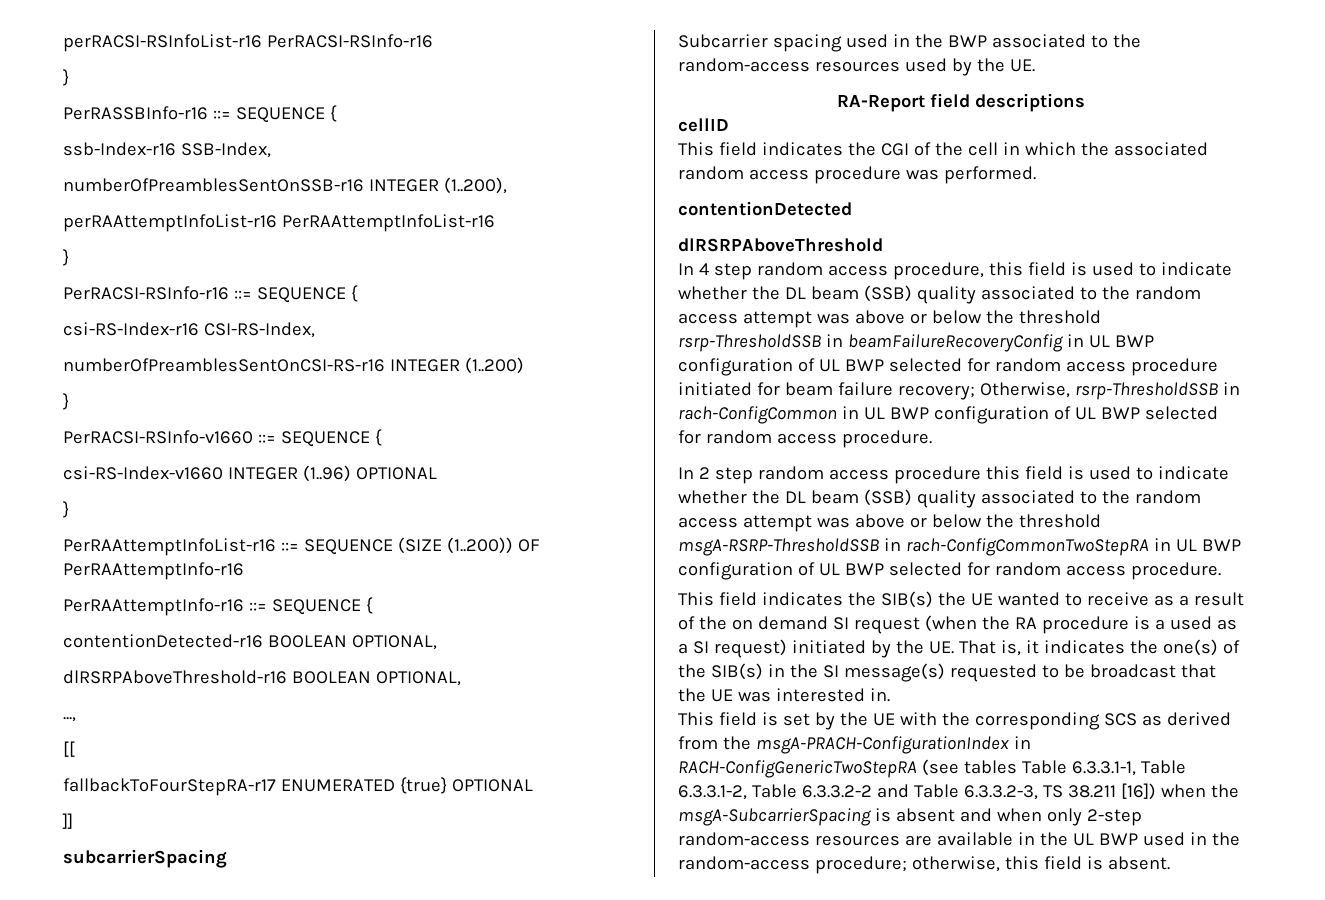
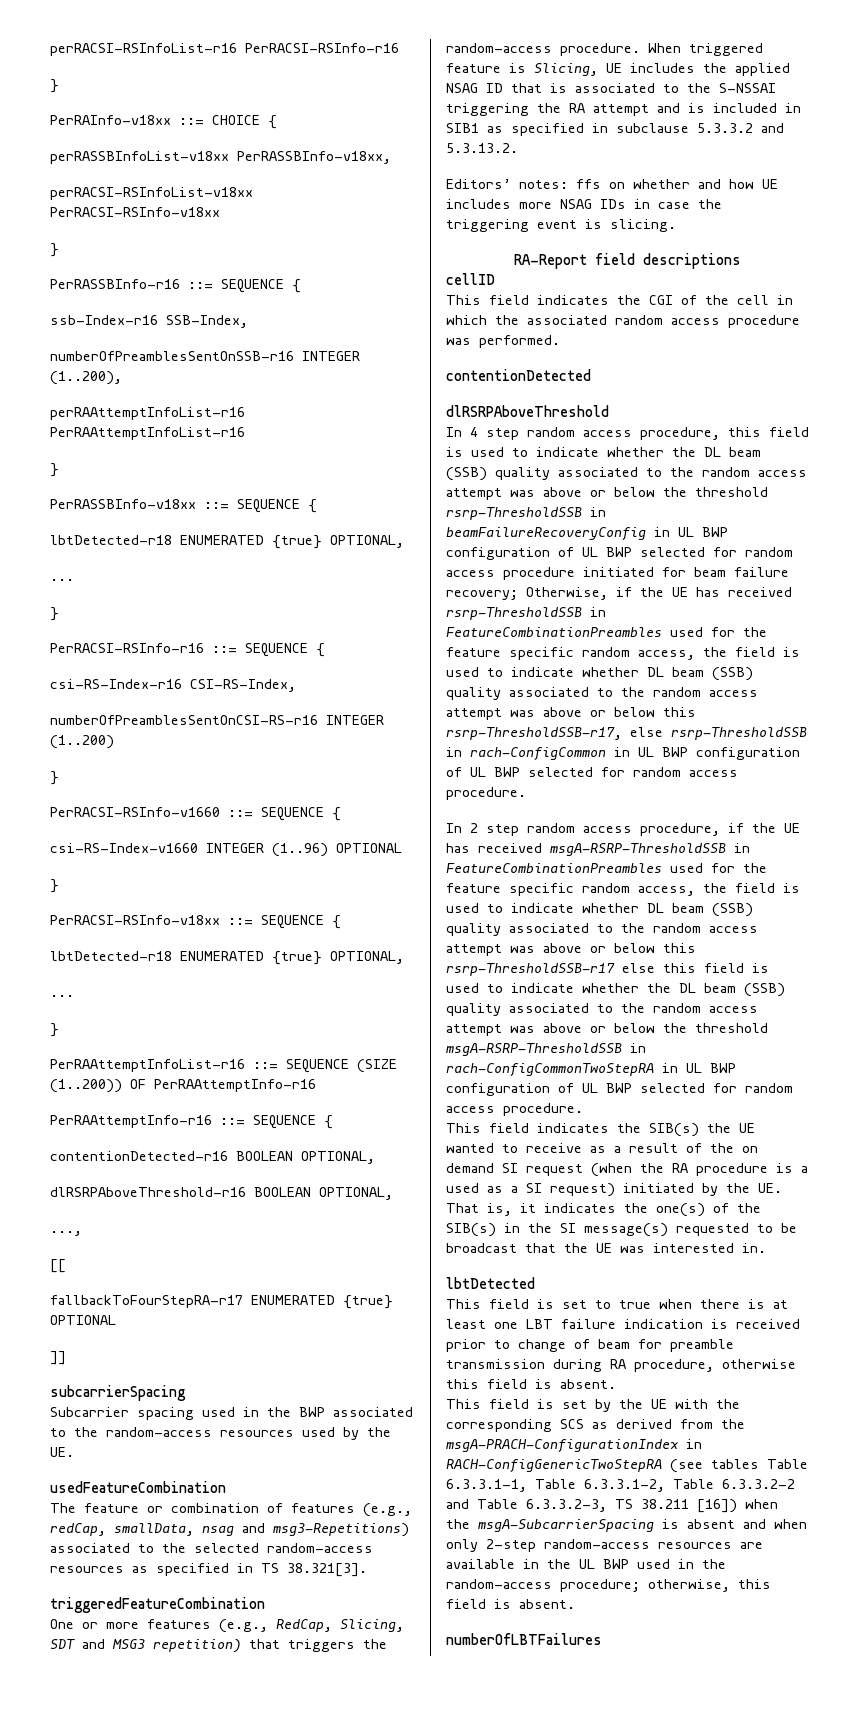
(69, 77) none -> [50,115,277,129] [50,151,391,164] [50,187,253,200] [50,207,220,217] [50,243,59,257] // PerRAInfo-v18xx ::= CHOICE { // perRASSBInfoList-v18xx PerRASSBInfo-v18xx, // perRACSI-RSInfoList-v18xx PerRACSI-RSInfo-v18xx // }
(69, 257) none -> [50,499,317,513] [50,535,404,549] [50,579,74,581] [50,607,59,621] // PerRASSBInfo-v18xx ::= SEQUENCE { // lbtDetected-r18 ENUMERATED {true} OPTIONAL, // ... // }
(69, 509) none -> [50,915,341,929] [50,951,404,965] [50,995,74,997] [50,1023,59,1037] // PerRACSI-RSInfo-v18xx ::= SEQUENCE { // lbtDetected-r18 ENUMERATED {true} OPTIONAL, // ... // }
(1035, 65) none -> [50,1481,226,1493] [50,1503,412,1517] [50,1523,409,1537] [50,1543,373,1553] [50,1563,367,1577] [50,1597,265,1613] [50,1619,404,1633] [50,1639,387,1653] [446,43,763,56] [446,63,790,76] [446,83,776,93] [446,103,801,116] [446,123,784,136] [446,143,518,153] [446,179,778,189] [446,199,722,209] [446,219,676,232] // usedFeatureCombination // The feature or combination of features (e.g., redCap, smallData, nsag and msg3-Repetitions) associated to the selected random-access resources as specified in TS 38.321[3]. // triggeredFeatureCombination // One or more features (e.g., RedCap, Slicing, SDT and MSG3 repetition) that triggers the random-access procedure. When triggered feature is Slicing, UE includes the applied NSAG ID that is associated to the S-NSSAI triggering the RA attempt and is included in SIB1 as specified in subclause 5.3.3.2 and 5.3.13.2. // Editors’ notes: ffs on whether and how UE includes more NSAG IDs in case the triggering event is slicing.
(1070, 390) none -> [616,587,792,597] [446,607,606,620] [446,627,767,637] [446,647,800,660] [446,667,753,681] [446,687,758,700] [446,707,696,720] [446,727,663,740] if the UE has received rsrp-ThresholdSSB in FeatureCombinationPreambles used for the feature specific random access, the field is used to indicate whether DL beam (SSB) quality associated to the random access attempt was above or below this rsrp-ThresholdSSB-r17, else
[893,466,981,484] procedure -> [640,823,800,836] [446,843,750,856] [446,863,767,873] [446,883,800,896] [446,903,753,917] [446,923,758,936] [446,943,696,956] [446,963,655,976] procedure, if the UE has received msgA-RSRP-ThresholdSSB in FeatureCombinationPreambles used for the feature specific random access, the field is used to indicate whether DL beam (SSB) quality associated to the random access attempt was above or below this rsrp-ThresholdSSB-r17 else
(890, 695) none -> [446,1277,535,1289] [446,1299,788,1309] [446,1319,800,1329] [446,1339,734,1352] [446,1359,796,1372] [446,1379,616,1389] // lbtDetected // This field is set to true when there is at least one LBT failure indication is received prior to change of beam for preamble transmission during RA procedure, otherwise this field is absent.
(1170, 863) none -> [446,1633,602,1645] // numberOfLBTFailures

